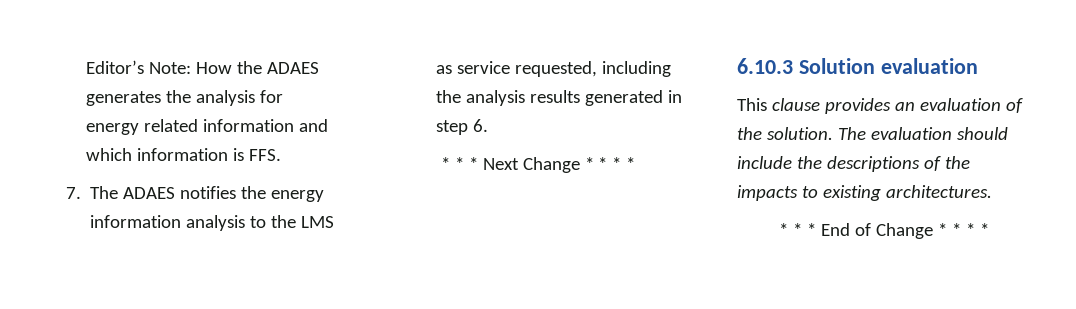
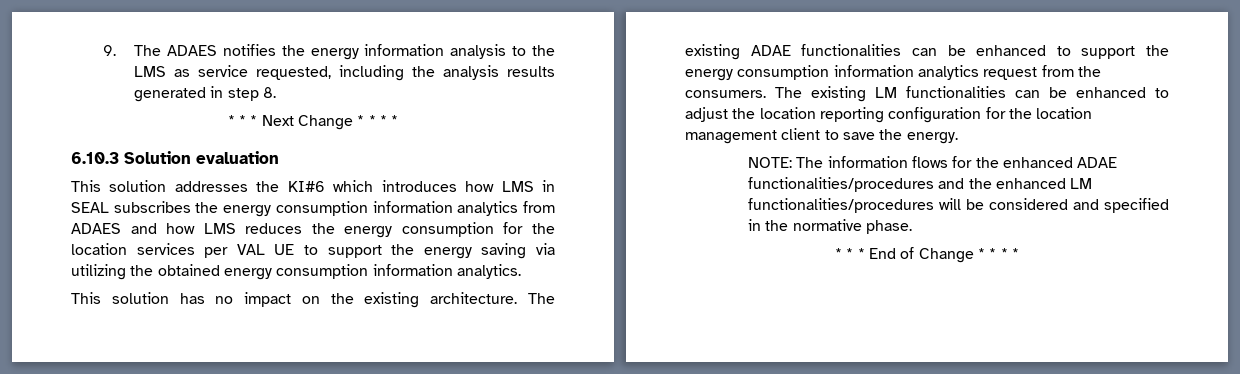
[86,60,320,74] [86,90,284,106] [86,119,329,135] [86,148,282,161] [65,187,81,199] Editor’s Note: How the ADAES generates the analysis for energy related information and which information is FFS. // 7. -> [102,45,116,56] 9.
[472,119,488,132] 6. -> [262,87,276,98] 8.
[771,98,1023,114] [737,127,1008,140] [737,156,970,172] [737,185,992,201] clause provides an evaluation of the solution. The evaluation should include the descriptions of the impacts to existing architectures. -> [109,180,555,192] [71,201,555,217] [71,222,555,238] [71,243,555,259] [71,264,521,280] [71,292,555,308] [685,44,1169,60] [685,65,1101,81] [685,86,1169,102] [685,107,1093,123] [685,128,958,144] [747,156,1118,168] [747,177,1093,192] [747,198,1169,213] [747,219,912,234] solution addresses the KI#6 which introduces how LMS in SEAL subscribes the energy consumption information analytics from ADAES and how LMS reduces the energy consumption for the location services per VAL UE to support the energy saving via utilizing the obtained energy consumption information analytics. // This solution has no impact on the existing architecture. The existing ADAE functionalities can be enhanced to support the energy consumption information analytics request from the consumers. The existing LM functionalities can be enhanced to adjust the location reporting configuration for the location management client to save the energy. // NOTE: The information flows for the enhanced ADAE functionalities/procedures and the enhanced LM functionalities/procedures will be considered and specified in the normative phase.

